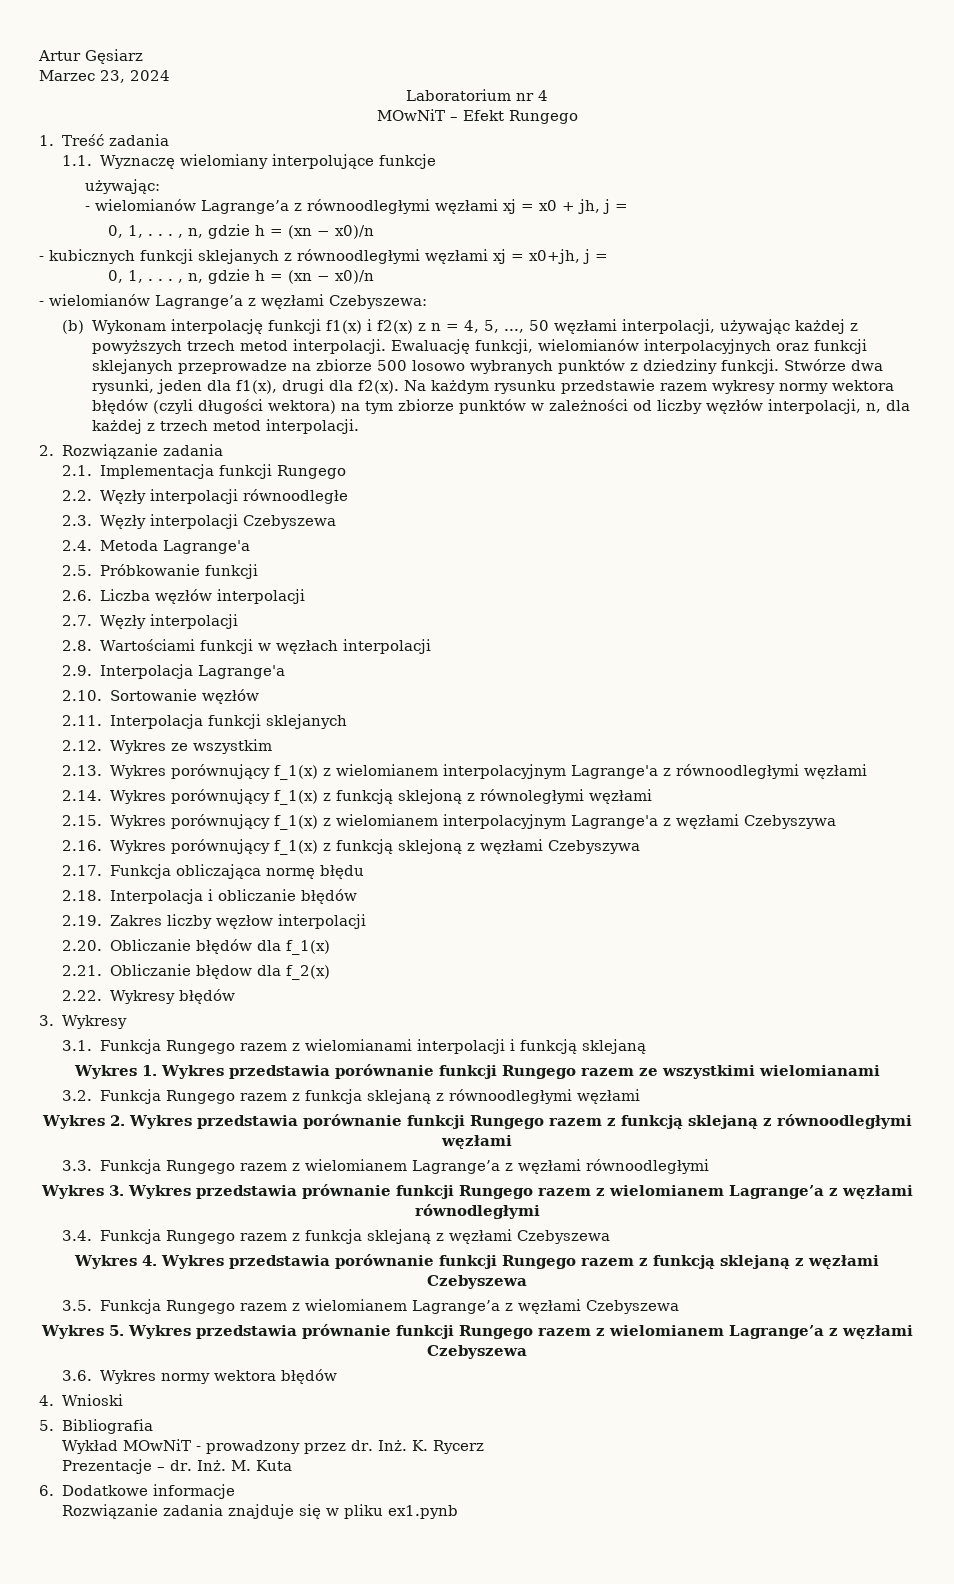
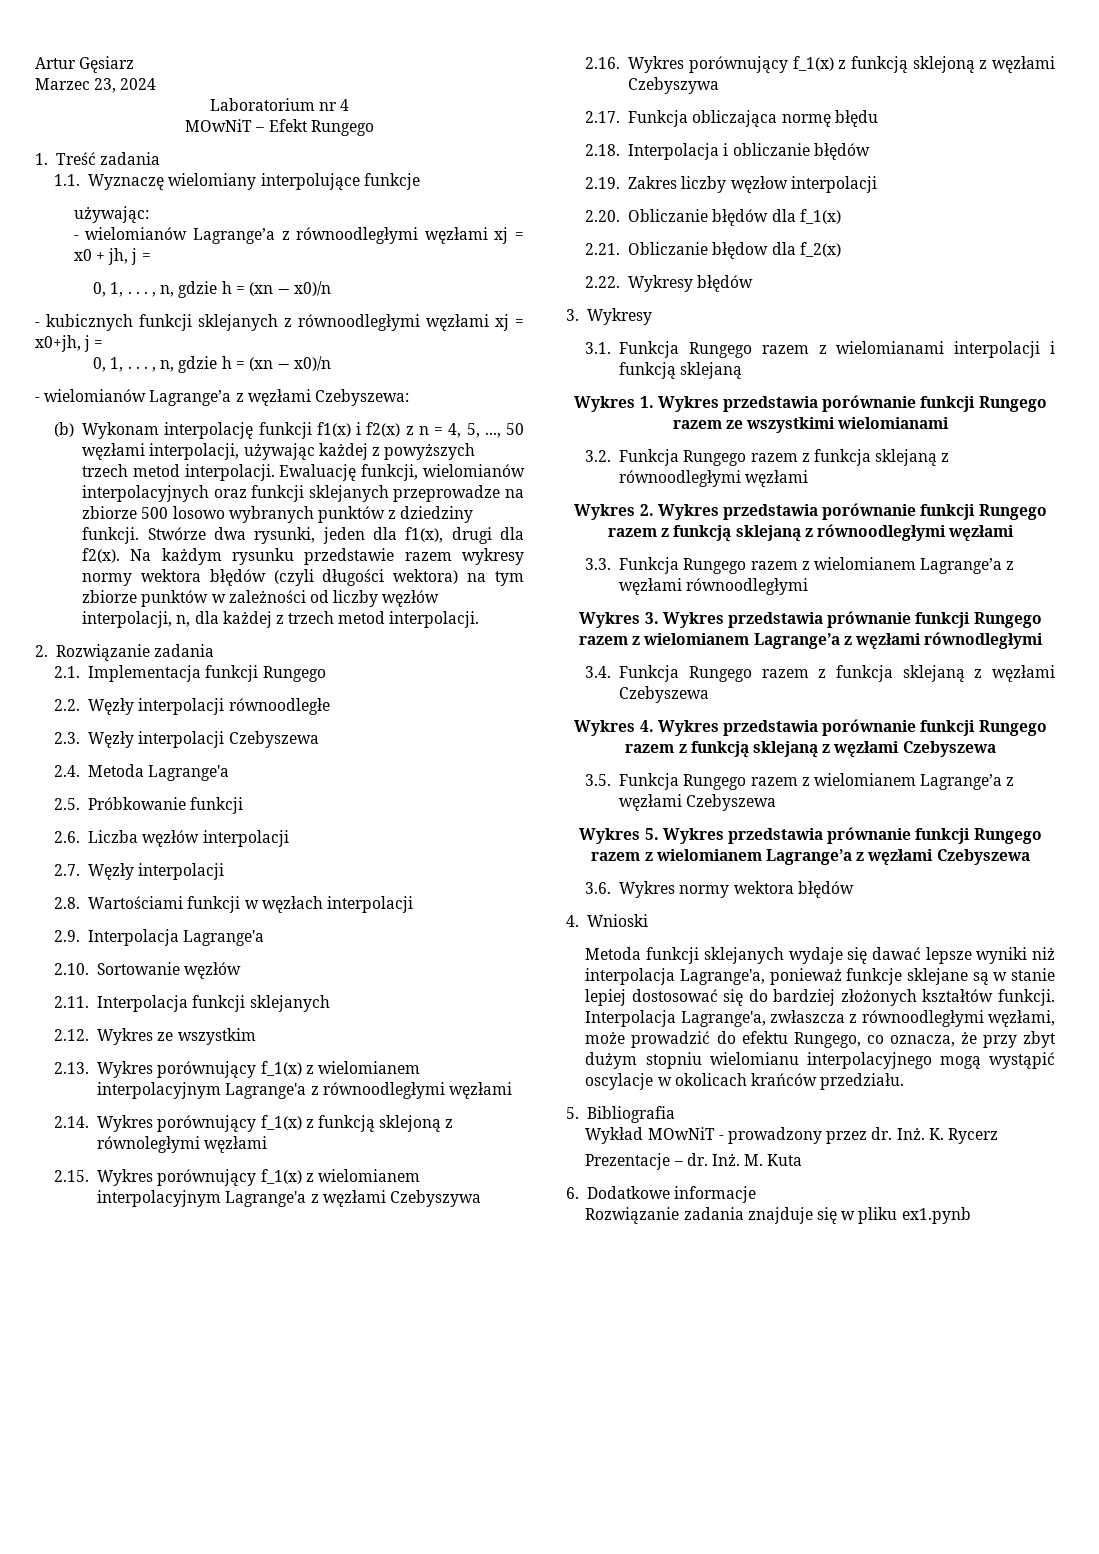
(124, 1400) none -> [585,947,1055,964] [585,968,1055,985] [585,989,1055,1006] [585,1010,1055,1027] [585,1031,1056,1048] [585,1052,1055,1069] [585,1073,905,1090] // Metoda funkcji sklejanych wydaje się dawać lepsze wyniki niż interpolacja Lagrange'a, ponieważ funkcje sklejane są w stanie lepiej dostosować się do bardziej złożonych kształtów funkcji. Interpolacja Lagrange'a, zwłaszcza z równoodległymi węzłami, może prowadzić do efektu Rungego, co oznacza, że przy zbyt dużym stopniu wielomianu interpolacyjnego mogą wystąpić oscylacje w okolicach krańców przedziału.

